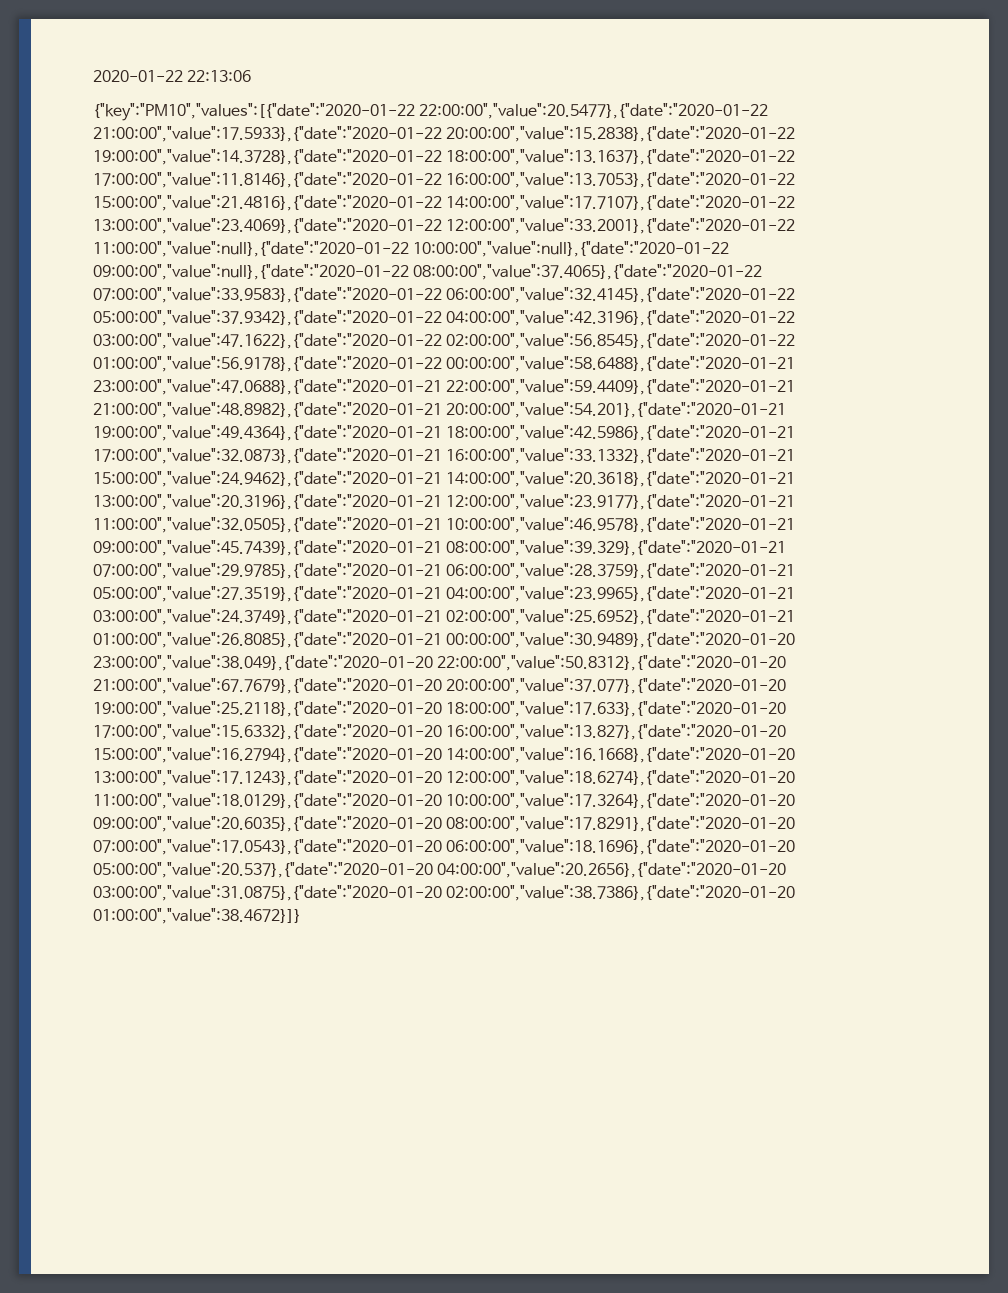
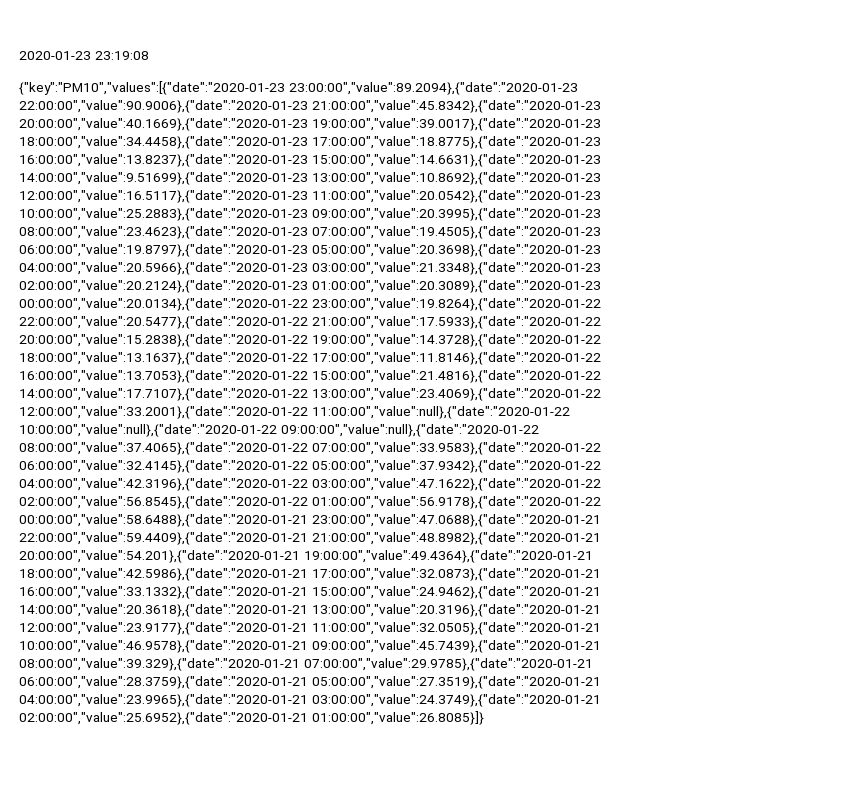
[93,70,252,82] [93,103,415,121] 2020-01-22 22:13:06 // {"key":"PM10","values":[{"date":"2020-01-22 -> [19,51,149,60] [19,81,578,95] [19,100,601,113] [19,118,601,131] [19,136,601,149] [19,154,601,167] [19,172,601,185] [19,190,601,203] [19,208,601,221] [19,226,601,239] [19,244,601,257] [19,262,601,275] [19,280,601,293] [19,298,601,311] 2020-01-23 23:19:08 // {"key":"PM10","values":[{"date":"2020-01-23 23:00:00","value":89.2094},{"date":"2020-01-23 22:00:00","value":90.9006},{"date":"2020-01-23 21:00:00","value":45.8342},{"date":"2020-01-23 20:00:00","value":40.1669},{"date":"2020-01-23 19:00:00","value":39.0017},{"date":"2020-01-23 18:00:00","value":34.4458},{"date":"2020-01-23 17:00:00","value":18.8775},{"date":"2020-01-23 16:00:00","value":13.8237},{"date":"2020-01-23 15:00:00","value":14.6631},{"date":"2020-01-23 14:00:00","value":9.51699},{"date":"2020-01-23 13:00:00","value":10.8692},{"date":"2020-01-23 12:00:00","value":16.5117},{"date":"2020-01-23 11:00:00","value":20.0542},{"date":"2020-01-23 10:00:00","value":25.2883},{"date":"2020-01-23 09:00:00","value":20.3995},{"date":"2020-01-23 08:00:00","value":23.4623},{"date":"2020-01-23 07:00:00","value":19.4505},{"date":"2020-01-23 06:00:00","value":19.8797},{"date":"2020-01-23 05:00:00","value":20.3698},{"date":"2020-01-23 04:00:00","value":20.5966},{"date":"2020-01-23 03:00:00","value":21.3348},{"date":"2020-01-23 02:00:00","value":20.2124},{"date":"2020-01-23 01:00:00","value":20.3089},{"date":"2020-01-23 00:00:00","value":20.0134},{"date":"2020-01-22 23:00:00","value":19.8264},{"date":"2020-01-22
[93,632,796,648] [93,655,787,671] [93,678,787,694] [93,701,787,717] [93,724,787,740] [93,747,796,763] [93,770,796,786] [93,793,796,809] [93,816,796,832] [93,839,796,855] [93,862,787,878] [93,885,796,901] [93,908,301,924] 01:00:00","value":26.8085},{"date":"2020-01-21 00:00:00","value":30.9489},{"date":"2020-01-20 23:00:00","value":38.049},{"date":"2020-01-20 22:00:00","value":50.8312},{"date":"2020-01-20 21:00:00","value":67.7679},{"date":"2020-01-20 20:00:00","value":37.077},{"date":"2020-01-20 19:00:00","value":25.2118},{"date":"2020-01-20 18:00:00","value":17.633},{"date":"2020-01-20 17:00:00","value":15.6332},{"date":"2020-01-20 16:00:00","value":13.827},{"date":"2020-01-20 15:00:00","value":16.2794},{"date":"2020-01-20 14:00:00","value":16.1668},{"date":"2020-01-20 13:00:00","value":17.1243},{"date":"2020-01-20 12:00:00","value":18.6274},{"date":"2020-01-20 11:00:00","value":18.0129},{"date":"2020-01-20 10:00:00","value":17.3264},{"date":"2020-01-20 09:00:00","value":20.6035},{"date":"2020-01-20 08:00:00","value":17.8291},{"date":"2020-01-20 07:00:00","value":17.0543},{"date":"2020-01-20 06:00:00","value":18.1696},{"date":"2020-01-20 05:00:00","value":20.537},{"date":"2020-01-20 04:00:00","value":20.2656},{"date":"2020-01-20 03:00:00","value":31.0875},{"date":"2020-01-20 02:00:00","value":38.7386},{"date":"2020-01-20 01:00:00","value":38.4672}]} -> [311,711,484,725] 01:00:00","value":26.8085}]}

